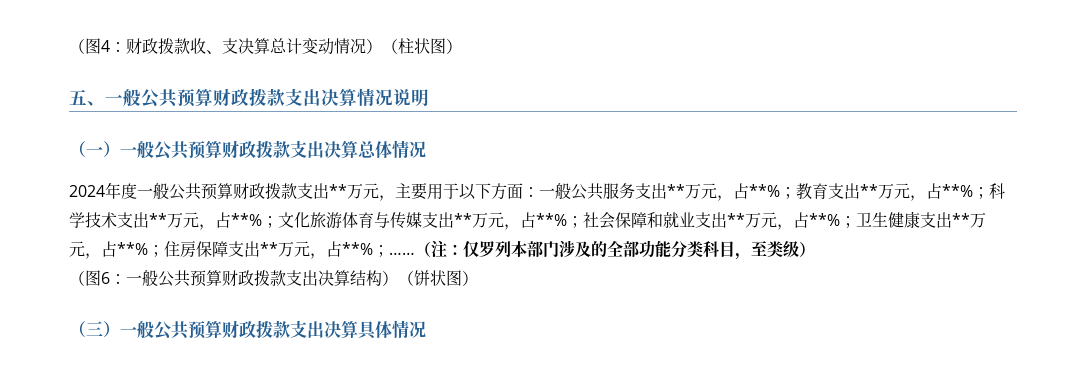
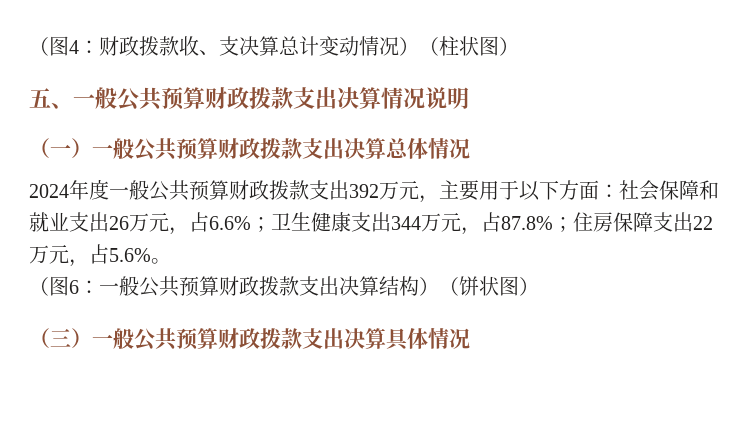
[329,184,347,197] ** -> [349,184,379,198] 392
[539,183,1005,201] [69,212,583,230] 一般公共服务支出**万元，占**%；教育支出**万元，占**%；科学技术支出**万元，占**%；文化旅游体育与传媒支出**万元，占**%； -> (619, 191) none
[727,212,840,230] **万元，占**% -> [109,212,251,235] 26万元，占6.6%
[952,213,986,228] [69,241,148,259] **万元，占**% -> [391,212,553,235] 344万元，占87.8%
[260,240,815,260] **万元，占**%；……（注：仅罗列本部门涉及的全部功能分类科目，至类级） -> [693,216,713,230] [29,244,171,267] 22万元，占5.6%。

